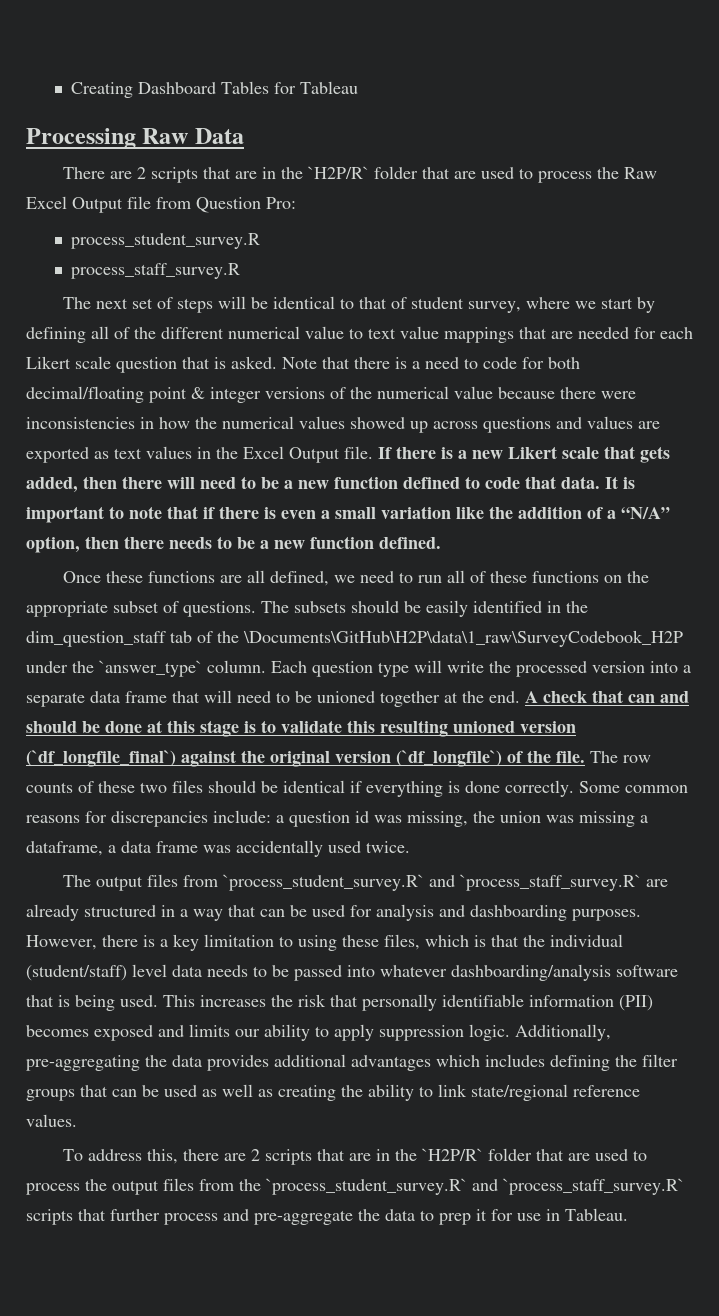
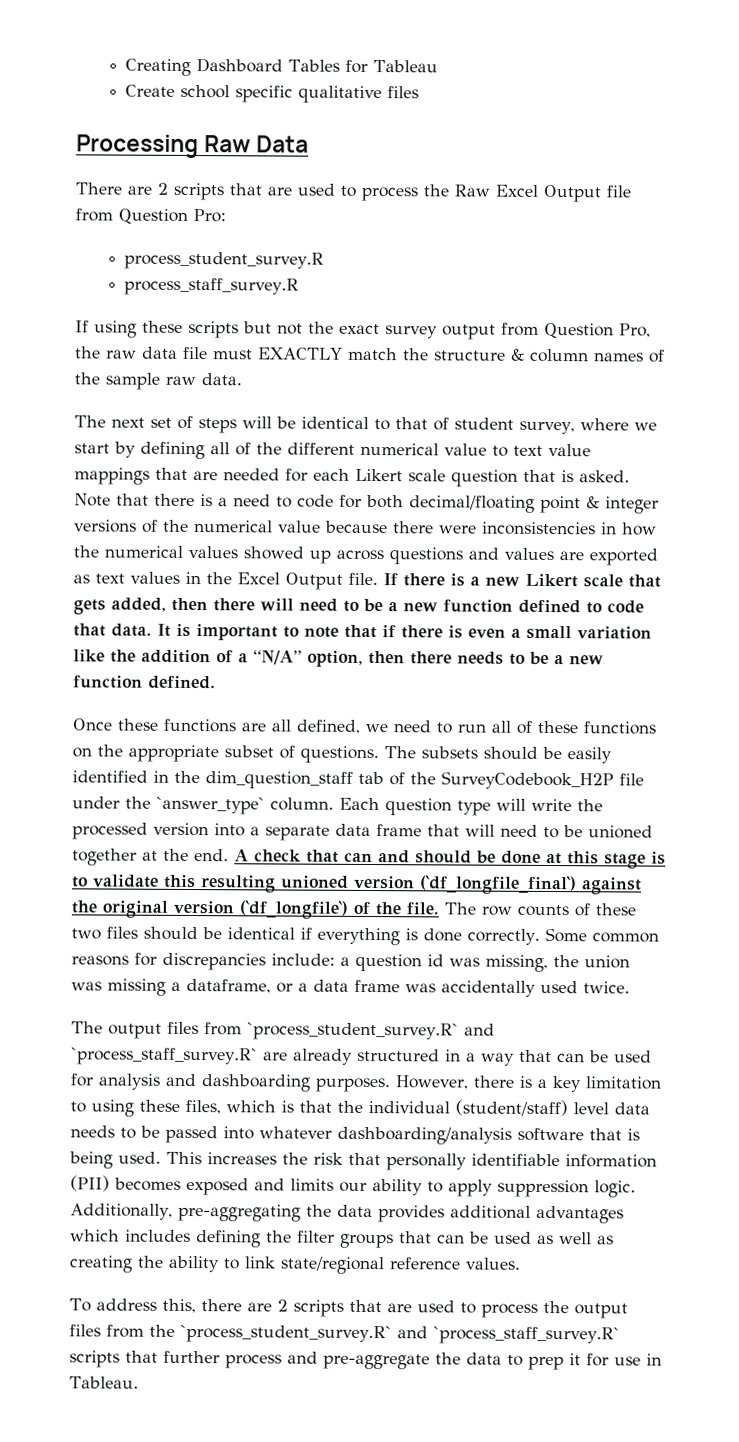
(358, 87) none -> [125,84,420,104] // Create school specific qualitative files
[262,166,477,179] in the `H2P/R` folder that are -> (292, 191) none
(240, 271) none -> [75,320,651,340] [75,346,665,363] [74,372,242,390] // If using these scripts but not the exact survey output from Question Pro, the raw data file must EXACTLY match the structure & column names of the sample raw data.
[243,630,683,647] \Documents\GitHub\H2P\data\1_raw\SurveyCodebook_H2P -> [441,771,644,790] SurveyCodebook_H2P file
(103, 848) none -> [276,982,293,993] or
[376,1148,591,1161] in the `H2P/R` folder that are -> (412, 1308) none

